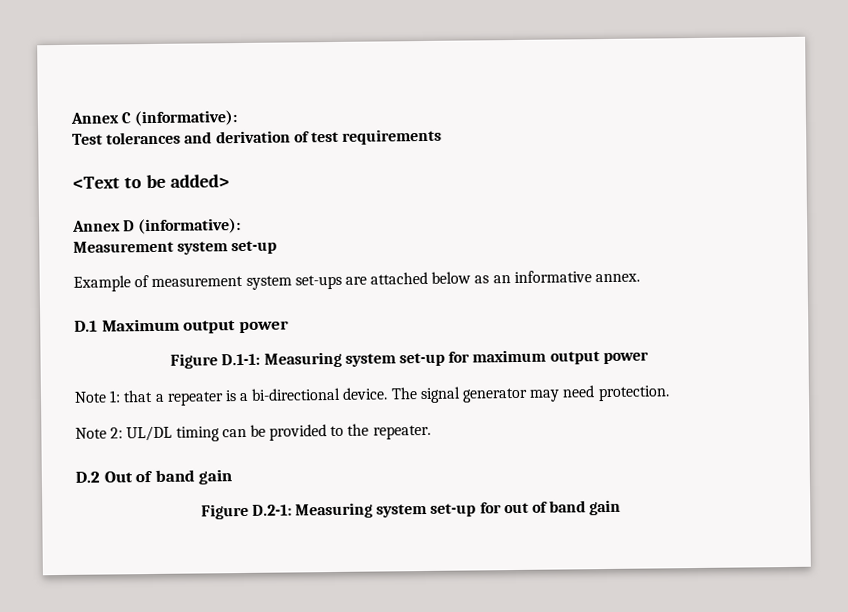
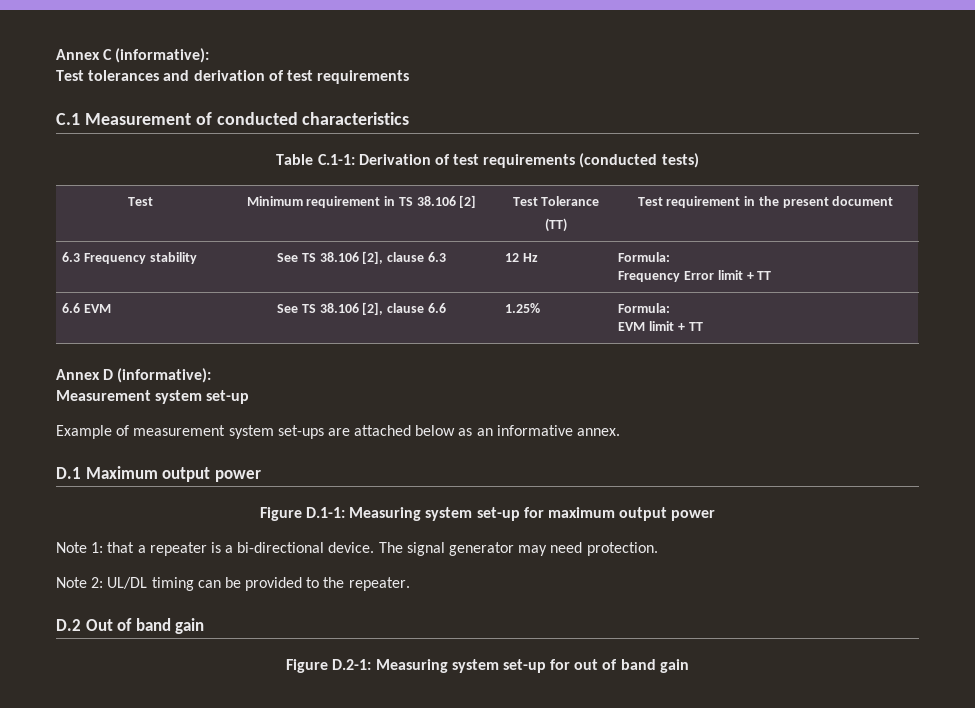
[72,174,230,189] <Text to be added> -> [56,112,410,125] [276,153,699,168] [127,197,153,206] [246,195,477,208] [512,196,600,206] [545,218,567,232] [637,196,894,208] [62,252,197,264] [277,251,446,264] [505,253,539,262] [618,252,671,262] [618,270,772,282] [62,303,112,313] [277,302,446,315] [505,303,541,313] [618,303,671,313] [618,321,703,331] C.1 Measurement of conducted characteristics // Table C.1-1: Derivation of test requirements (conducted tests) // Test | Minimum requirement in TS 38.106 [2] | Test Tolerance // (TT) | Test requirement in the present document // 6.3 Frequency stability | See TS 38.106 [2], clause 6.3 | 12 Hz | Formula: // Frequency Error limit + TT // 6.6 EVM | See TS 38.106 [2], clause 6.6 | 1.25% | Formula: // EVM limit + TT

